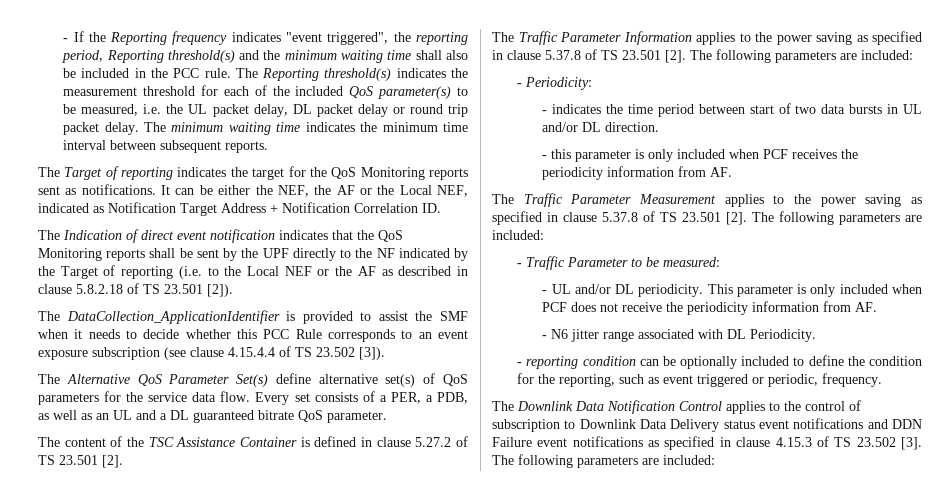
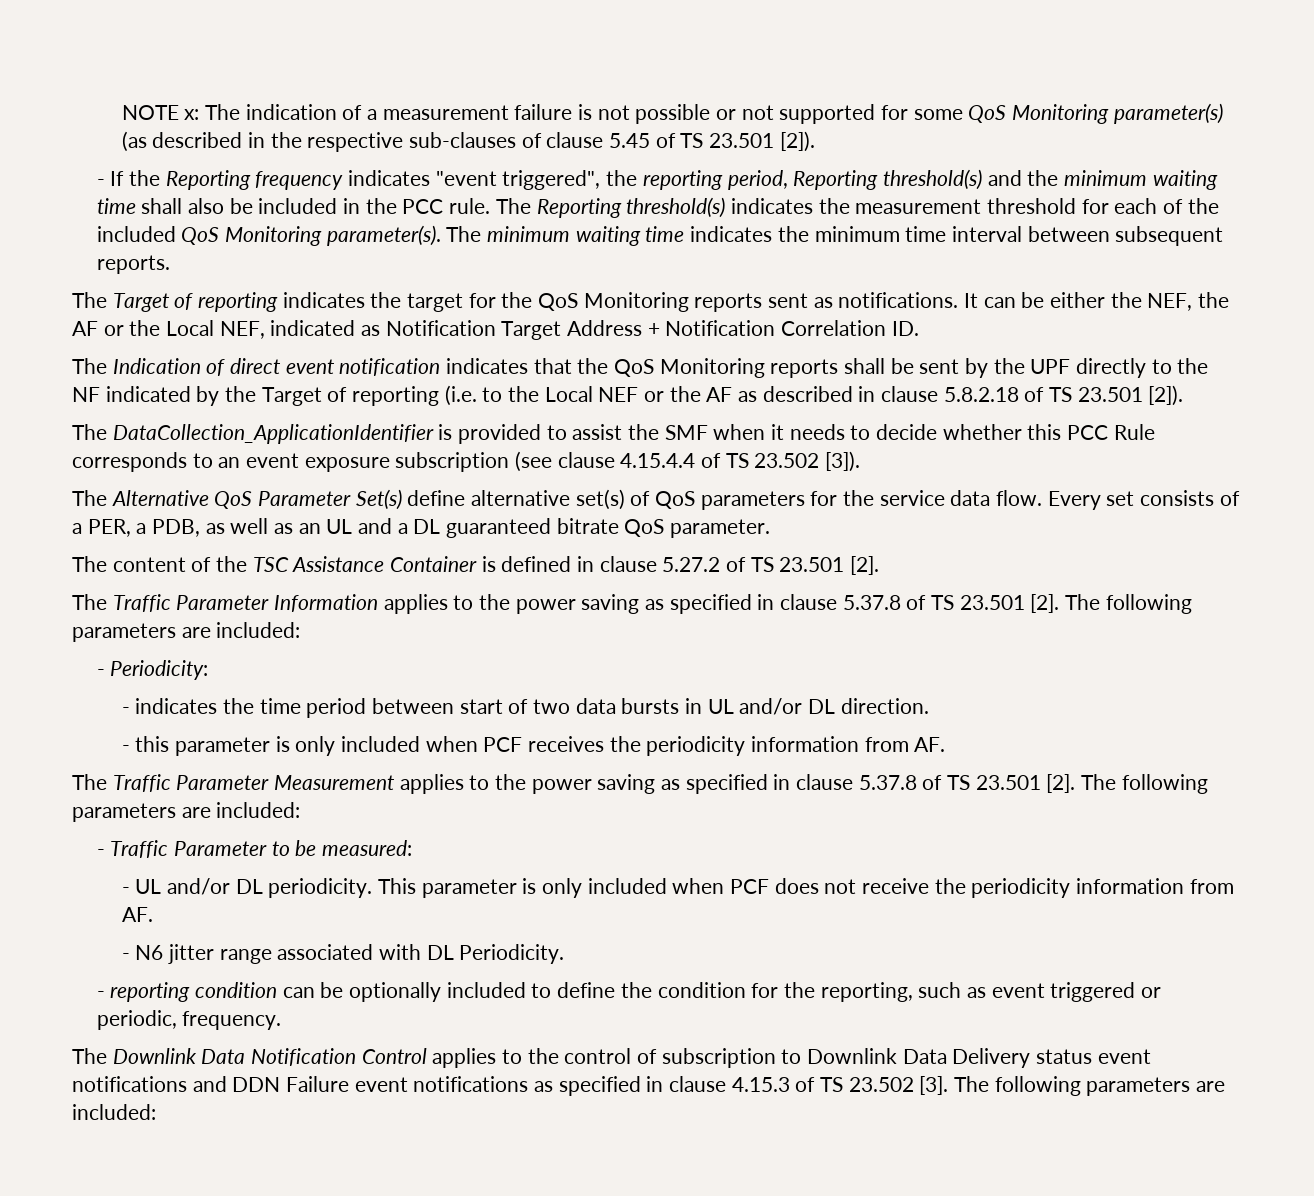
(63, 40) none -> [121,103,1223,124] [121,131,815,152] NOTE x: The indication of a measurement failure is not possible or not supported for some QoS Monitoring parameter(s) (as described in the respective sub-clauses of clause 5.45 of TS 23.501 [2]). //
[378,86,469,99] [63,104,469,117] [63,122,139,135] parameter(s) to be measured, i.e. the UL packet delay, DL packet delay or round trip packet delay. -> [225,225,441,246] Monitoring parameter(s).

